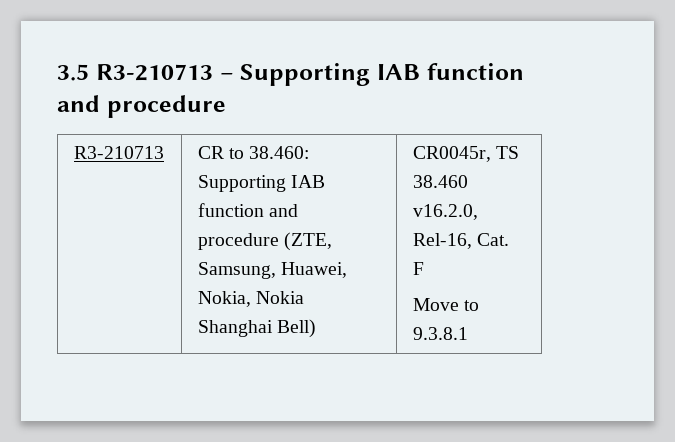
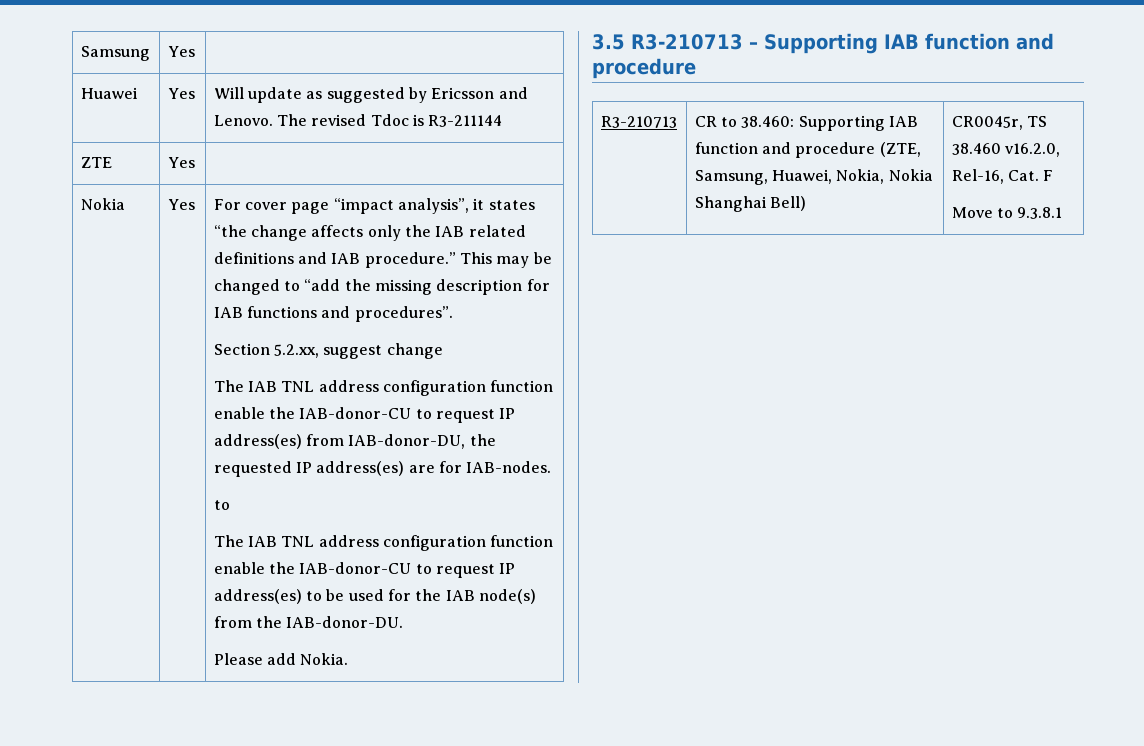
(57, 72) none -> [80,46,150,61] [167,46,195,57] [80,87,138,99] [167,88,195,99] [213,87,528,103] [213,114,503,127] [80,157,112,168] [167,157,195,168] [80,198,125,210] [167,199,195,210] [213,198,535,214] [213,225,526,241] [213,252,552,268] [213,279,550,295] [213,306,453,322] [213,343,443,359] [213,380,554,396] [213,407,516,423] [213,434,496,449] [213,461,552,477] [213,500,230,510] [213,535,554,551] [213,562,516,578] [213,589,537,604] [213,616,404,628] [213,653,349,665] Samsung | Yes | // Huawei | Yes | Will update as suggested by Ericsson and Lenovo. The revised Tdoc is R3-211144 // ZTE | Yes | // Nokia | Yes | For cover page “impact analysis”, it states “the change affects only the IAB related definitions and IAB procedure.” This may be changed to “add the missing description for IAB functions and procedures”. // Section 5.2.xx, suggest change // The IAB TNL address configuration function enable the IAB-donor-CU to request IP address(es) from IAB-donor-DU, the requested IP address(es) are for IAB-nodes. // to // The IAB TNL address configuration function enable the IAB-donor-CU to request IP address(es) to be used for the IAB node(s) from the IAB-donor-DU. // Please add Nokia. //

